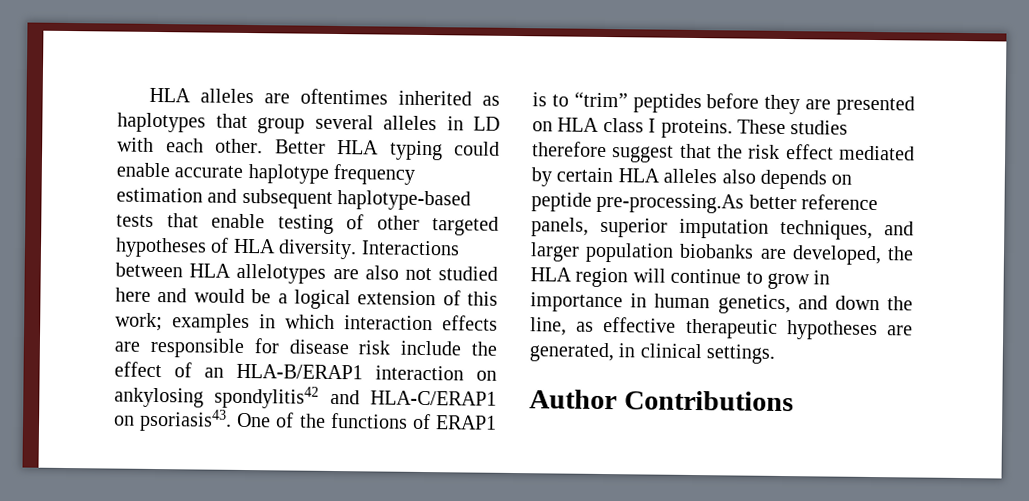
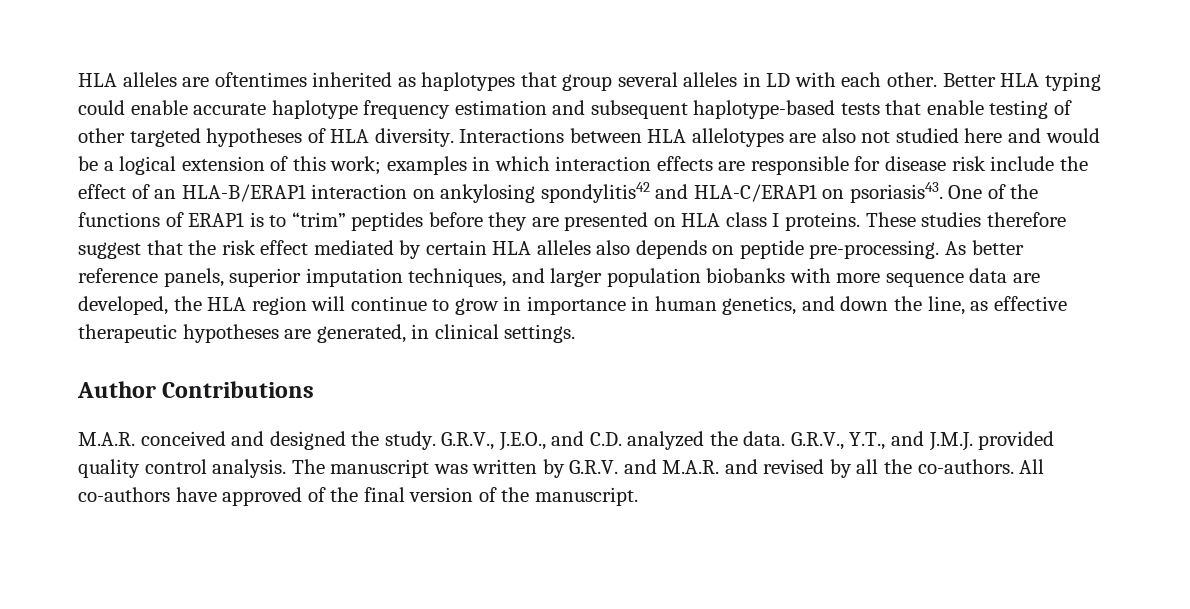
[596,192,745,214] pre-processing.As -> [809,240,967,259] pre-processing. As
(755, 251) none -> [789,268,1008,287] with more sequence data
(794, 401) none -> [78,431,1055,451] [78,459,1045,478] [78,487,638,506] // M.A.R. conceived and designed the study. G.R.V., J.E.O., and C.D. analyzed the data. G.R.V., Y.T., and J.M.J. provided quality control analysis. The manuscript was written by G.R.V. and M.A.R. and revised by all the co-authors. All co-authors have approved of the final version of the manuscript.

